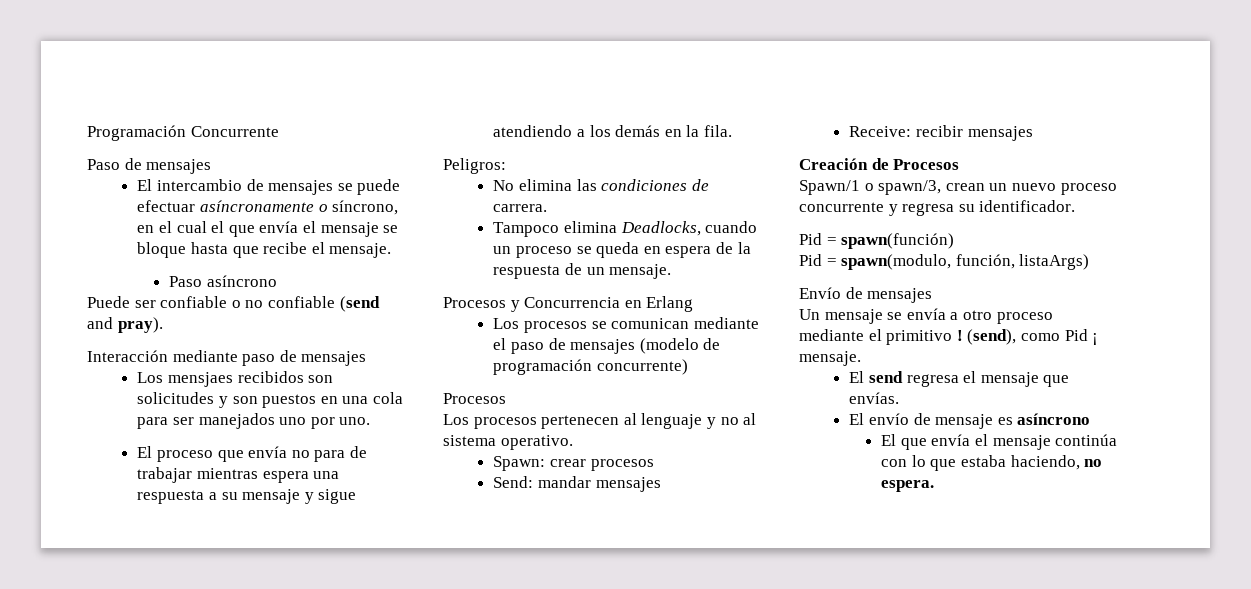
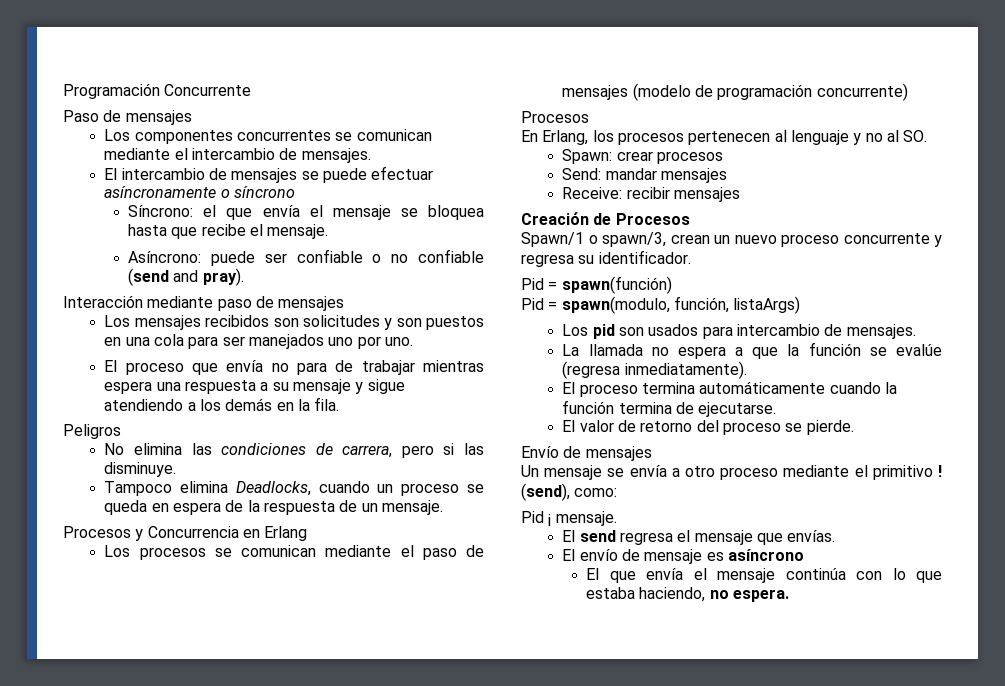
(212, 166) none -> [104,129,432,144] [104,148,371,163] // Los componentes concurrentes se comunican mediante el intercambio de mensajes.
[332,200,399,215] [137,221,207,233] síncrono, en el cual -> [234,186,296,198] [128,205,194,217] síncrono // Síncrono:
[137,242,187,258] bloque -> [428,205,485,220] bloquea
[169,275,277,287] [87,296,130,308] Paso asíncrono // Puede -> [128,251,255,266] Asíncrono: puede
[168,372,234,387] mensjaes -> [134,315,201,330] mensajes
[443,158,506,174] Peligros: -> [63,424,121,439] Peligros
[493,204,548,212] carrera. -> [342,443,484,458] [104,462,177,477] carrera, pero si las disminuye.
[443,414,469,425] Los -> [521,130,614,145] En Erlang, los
[443,435,573,450] sistema operativo. -> [903,130,928,142] SO.
(1090, 262) none -> [562,324,916,339] [562,342,942,359] [562,361,747,379] [562,381,897,397] [562,400,777,417] [562,420,854,435] // Los pid son usados para intercambio de mensajes. // La llamada no espera a que la función se evalúe (regresa inmediatamente). // El proceso termina automáticamente cuando la función termina de ejecutarse. // El valor de retorno del proceso se pierde.
[1020,333,1060,341] como -> [574,488,618,497] como: //

